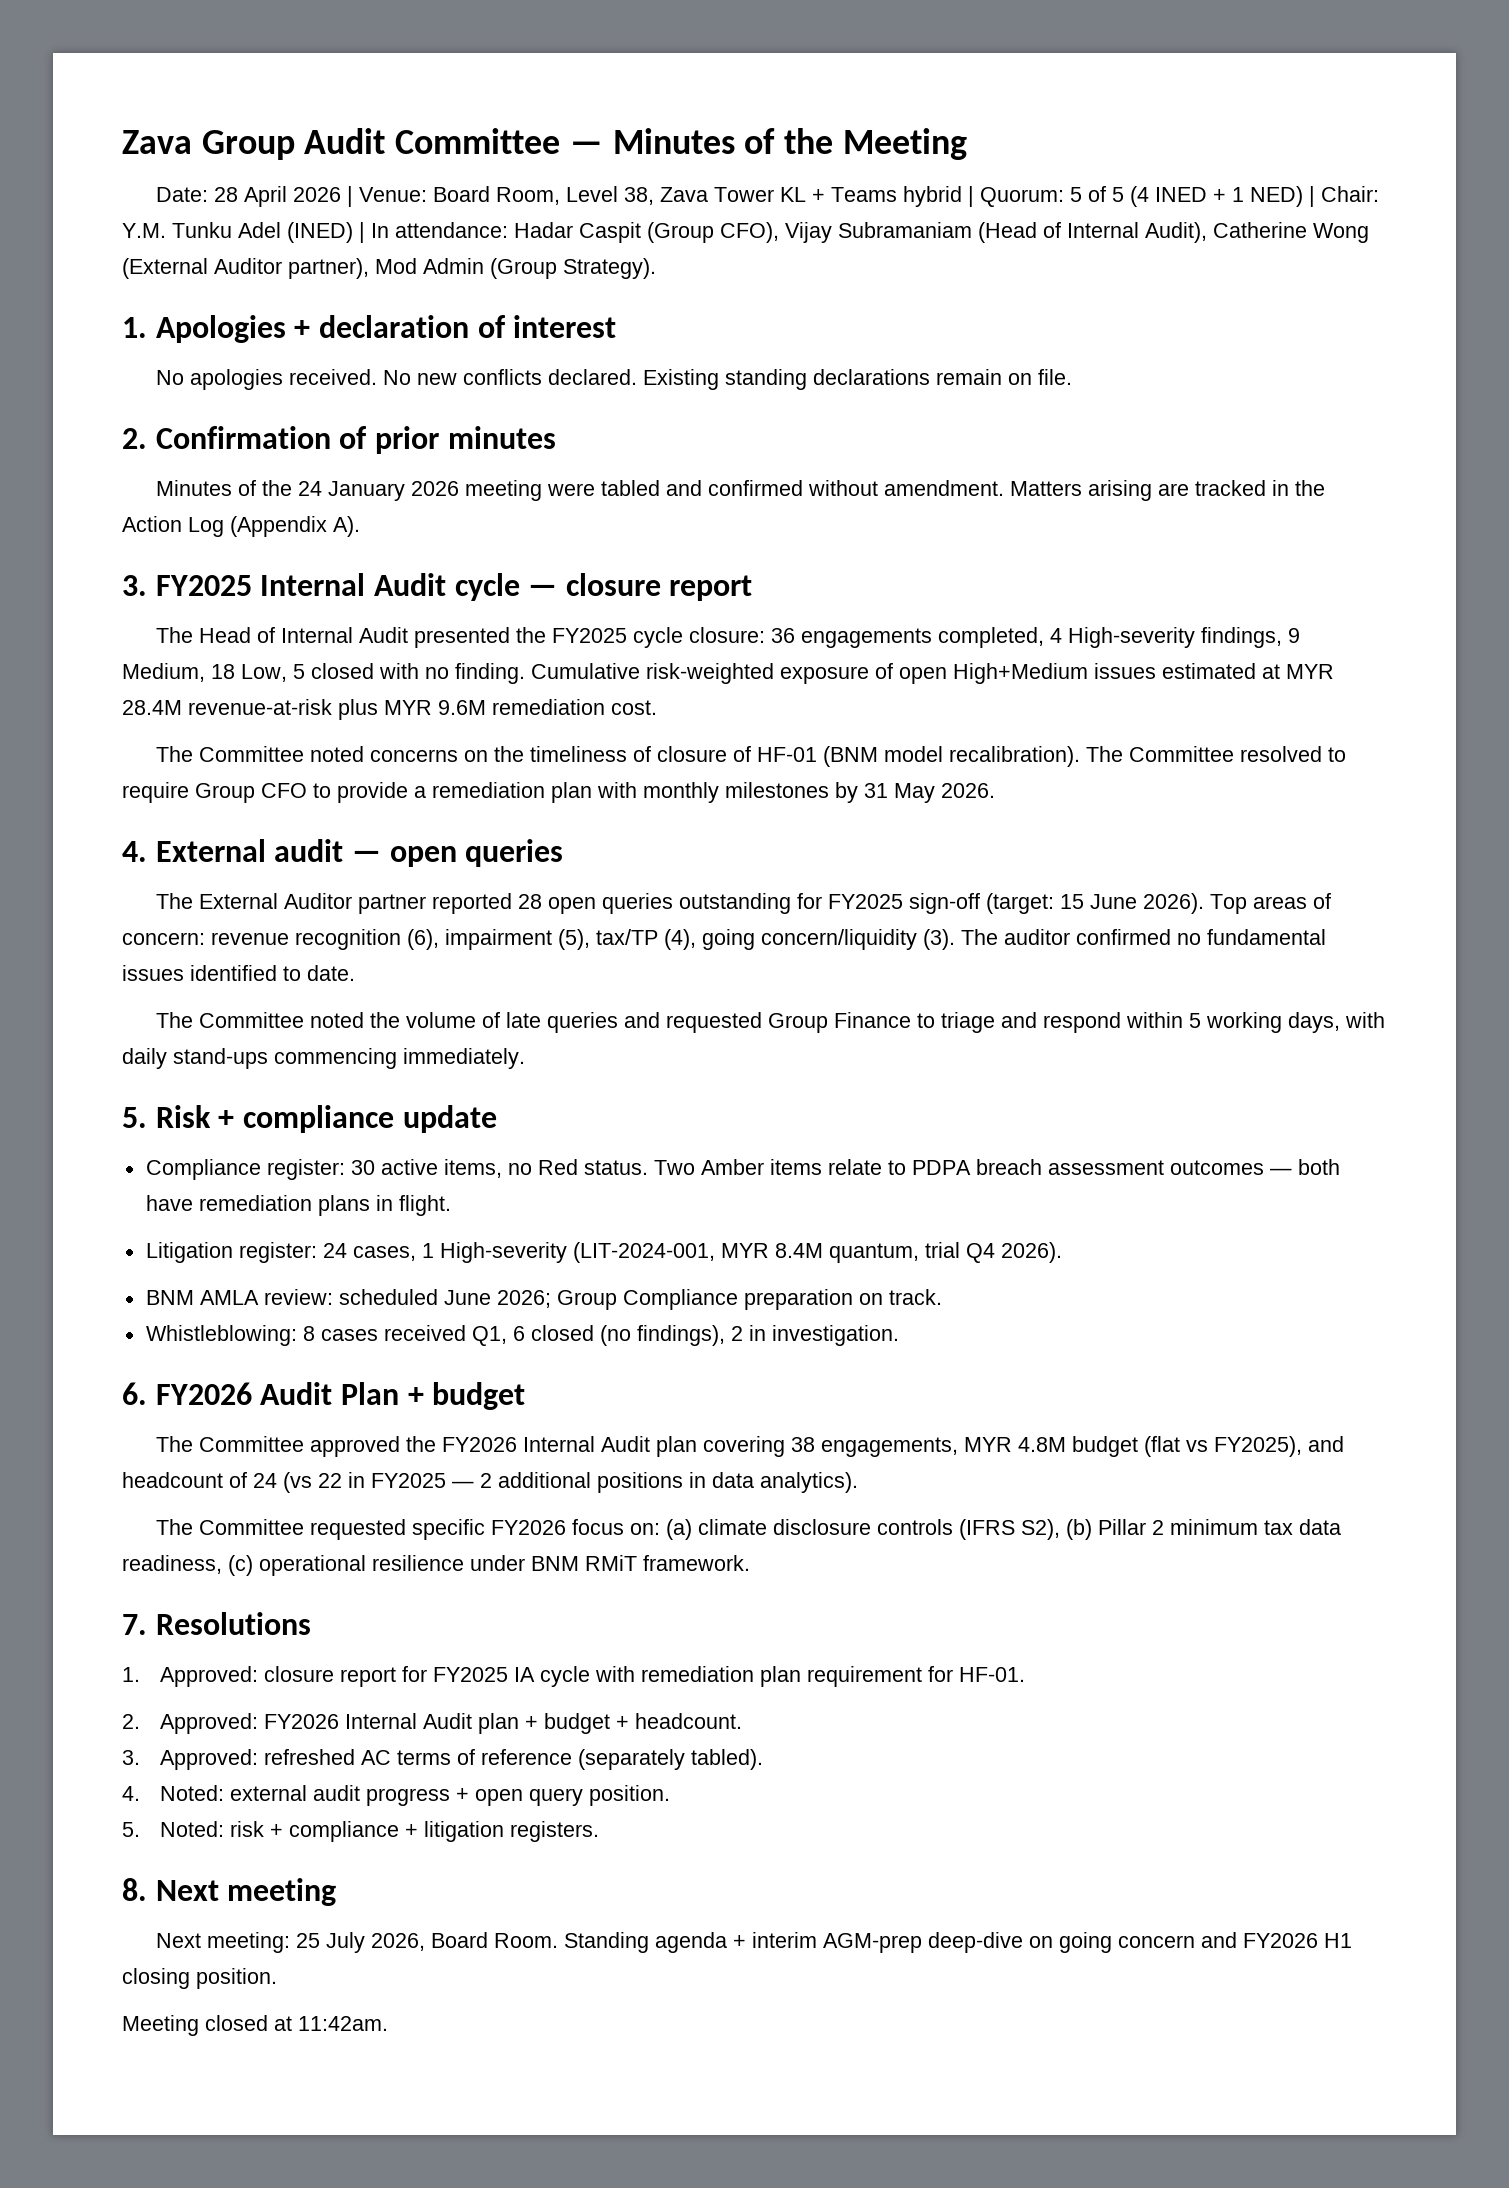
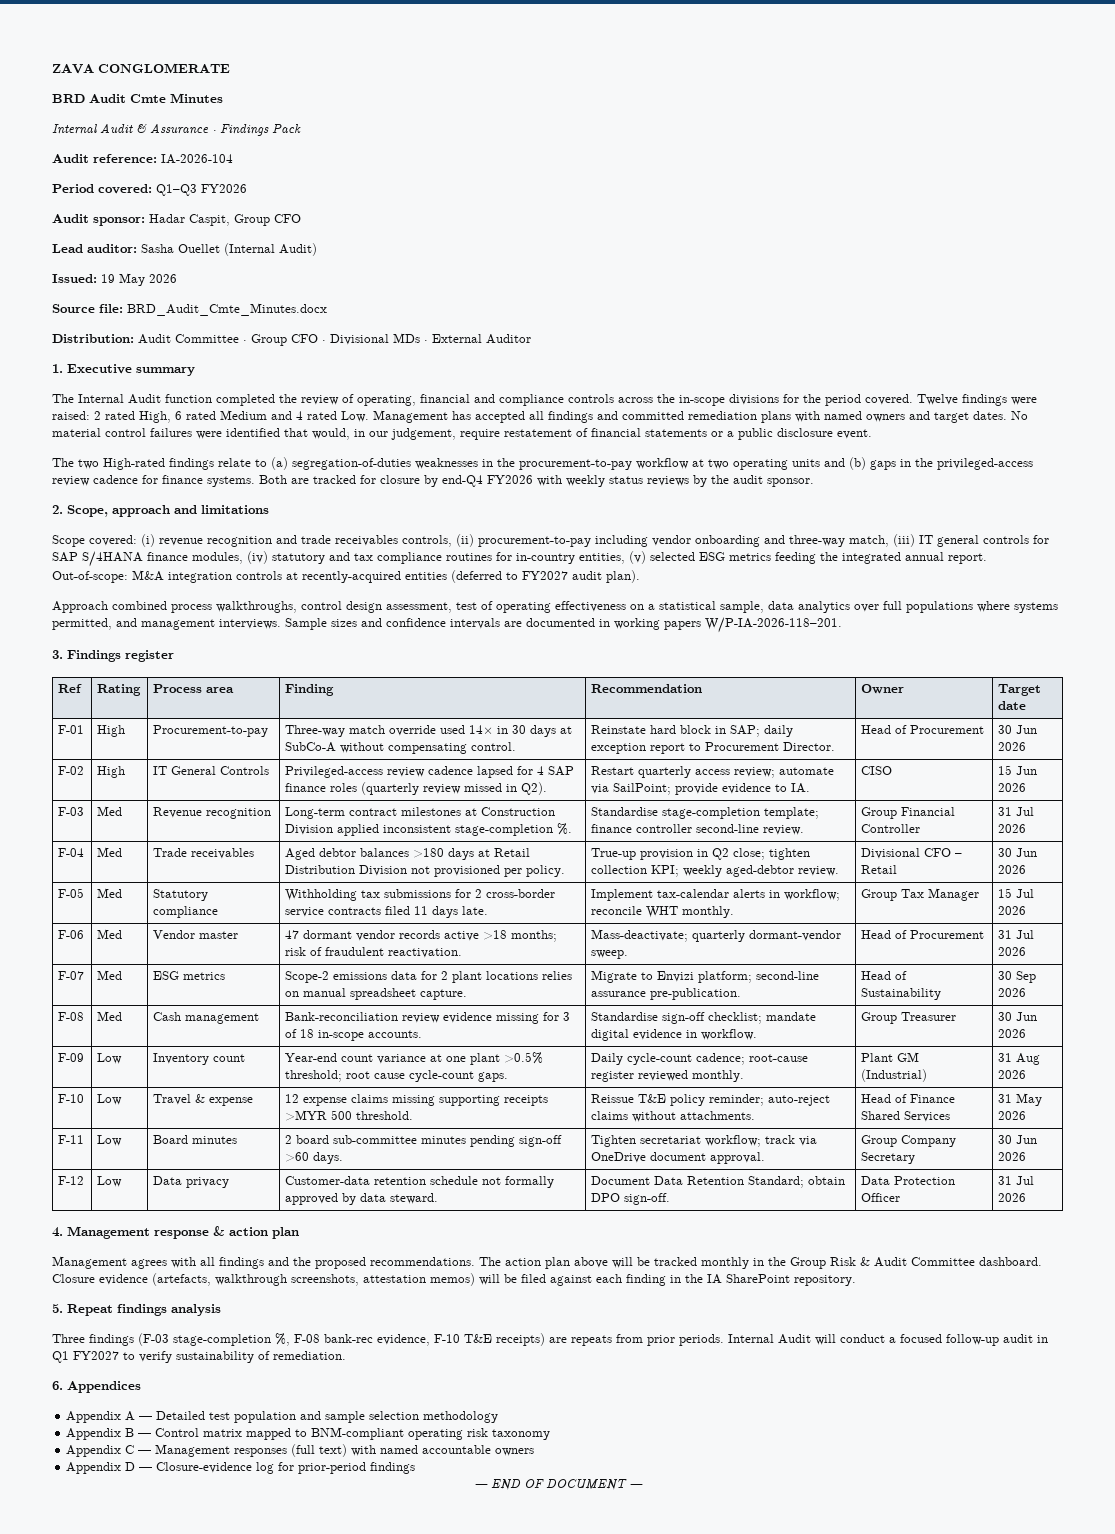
[122,128,967,160] [155,186,1379,207] [122,222,1369,243] [122,258,656,279] [122,315,617,343] [155,369,1072,390] [122,426,556,454] [155,480,1325,501] [122,516,360,537] [122,573,753,601] [155,627,1300,648] [122,663,1334,684] [122,699,657,720] [155,746,1346,767] [122,782,995,803] [122,839,564,867] [155,893,1331,914] [122,929,1326,950] [122,965,355,981] [155,1012,1385,1033] [122,1048,525,1069] [122,1105,497,1133] [145,1159,1340,1180] [145,1195,451,1216] [145,1242,1062,1263] [145,1289,942,1310] [145,1325,899,1346] [122,1382,526,1410] [155,1436,1344,1457] [122,1472,858,1493] [155,1519,1341,1540] [122,1555,750,1576] [122,1612,311,1635] [122,1666,1025,1687] [122,1713,742,1734] [122,1749,763,1770] [122,1785,670,1806] [122,1821,599,1842] [122,1878,337,1906] [155,1932,1352,1953] [122,1968,277,1989] [122,2015,388,2036] Zava Group Audit Committee — Minutes of the Meeting // Date: 28 April 2026 | Venue: Board Room, Level 38, Zava Tower KL + Teams hybrid | Quorum: 5 of 5 (4 INED + 1 NED) | Chair: Y.M. Tunku Adel (INED) | In attendance: Hadar Caspit (Group CFO), Vijay Subramaniam (Head of Internal Audit), Catherine Wong (External Auditor partner), Mod Admin (Group Strategy). // 1. Apologies + declaration of interest // No apologies received. No new conflicts declared. Existing standing declarations remain on file. // 2. Confirmation of prior minutes // Minutes of the 24 January 2026 meeting were tabled and confirmed without amendment. Matters arising are tracked in the Action Log (Appendix A). // 3. FY2025 Internal Audit cycle — closure report // The Head of Internal Audit presented the FY2025 cycle closure: 36 engagements completed, 4 High-severity findings, 9 Medium, 18 Low, 5 closed with no finding. Cumulative risk-weighted exposure of open High+Medium issues estimated at MYR 28.4M revenue-at-risk plus MYR 9.6M remediation cost. // The Committee noted concerns on the timeliness of closure of HF-01 (BNM model recalibration). The Committee resolved to require Group CFO to provide a remediation plan with monthly milestones by 31 May 2026. // 4. External audit — open queries // The External Auditor partner reported 28 open queries outstanding for FY2025 sign-off (target: 15 June 2026). Top areas of concern: revenue recognition (6), impairment (5), tax/TP (4), going concern/liquidity (3). The auditor confirmed no fundamental issues identified to date. // The Committee noted the volume of late queries and requested Group Finance to triage and respond within 5 working days, with daily stand-ups commencing immediately. // 5. Risk + compliance update // Compliance register: 30 active items, no Red status. Two Amber items relate to PDPA breach assessment outcomes — both have remediation plans in flight. // Litigation register: 24 cases, 1 High-severity (LIT-2024-001, MYR 8.4M quantum, trial Q4 2026). // BNM AMLA review: scheduled June 2026; Group Compliance preparation on track. // Whistleblowing: 8 cases received Q1, 6 closed (no findings), 2 in investigation. // 6. FY2026 Audit Plan + budget // The Committee approved the FY2026 Internal Audit plan covering 38 engagements, MYR 4.8M budget (flat vs FY2025), and headcount of 24 (vs 22 in FY2025 — 2 additional positions in data analytics). // The Committee requested specific FY2026 focus on: (a) climate disclosure controls (IFRS S2), (b) Pillar 2 minimum tax data readiness, (c) operational resilience under BNM RMiT framework. // 7. Resolutions // 1. Approved: closure report for FY2025 IA cycle with remediation plan requirement for HF-01. // 2. Approved: FY2026 Internal Audit plan + budget + headcount. // 3. Approved: refreshed AC terms of reference (separately tabled). // 4. Noted: external audit progress + open query position. // 5. Noted: risk + compliance + litigation registers. // 8. Next meeting // Next meeting: 25 July 2026, Board Room. Standing agenda + interim AGM-prep deep-dive on going concern and FY2026 H1 closing position. // Meeting closed at 11:42am. -> [52,63,230,74] [52,93,223,103] [52,123,301,136] [52,154,233,164] [52,184,247,196] [52,214,301,226] [52,243,317,256] [52,273,177,286] [52,303,327,316] [52,333,531,346] [52,364,195,376] [52,394,1037,406] [52,410,1028,423] [52,428,872,440] [52,457,1033,470] [52,475,814,487] [52,505,269,517] [52,534,1049,547] [52,551,987,567] [52,570,640,583] [52,601,1058,613] [52,617,842,633] [52,650,174,662] [58,684,83,693] [97,684,142,696] [153,684,235,693] [285,684,335,696] [591,684,703,693] [861,684,905,694] [998,684,1042,696] [998,701,1027,710] [58,725,85,734] [97,725,126,737] [153,725,269,737] [285,725,573,737] [285,742,517,754] [591,725,794,737] [591,742,836,754] [861,725,985,734] [998,725,1038,734] [998,742,1027,751] [58,766,85,775] [97,766,126,778] [153,766,270,775] [285,766,575,778] [285,782,548,795] [591,766,835,778] [591,783,811,795] [861,766,893,775] [998,765,1038,775] [998,783,1027,792] [58,807,85,816] [97,806,123,816] [153,807,272,819] [285,807,556,819] [285,823,573,836] [591,807,820,819] [591,824,805,835] [861,807,956,819] [861,824,921,833] [998,807,1035,816] [998,824,1027,833] [58,848,85,857] [97,847,123,857] [153,848,255,859] [285,848,531,860] [285,865,566,877] [591,848,811,860] [591,865,840,877] [861,848,963,859] [861,865,898,874] [998,848,1038,857] [998,865,1027,874] [58,888,85,898] [97,888,123,898] [153,889,209,901] [153,906,219,918] [285,889,556,901] [285,906,489,918] [591,889,841,901] [591,906,735,918] [861,888,980,901] [998,888,1035,898] [998,906,1027,915] [58,930,85,939] [97,929,123,939] [153,930,239,939] [285,930,558,942] [285,947,463,958] [591,929,842,942] [591,950,629,959] [861,930,985,939] [998,930,1035,939] [998,947,1027,956] [58,971,85,980] [97,970,123,980] [153,971,226,980] [285,971,573,983] [285,988,468,1000] [591,970,820,983] [591,988,742,1000] [861,971,908,980] [861,988,942,1000] [998,971,1037,983] [998,988,1027,997] [58,1012,85,1021] [97,1011,123,1021] [153,1012,260,1024] [285,1012,571,1024] [285,1029,423,1041] [591,1012,817,1024] [591,1029,758,1041] [861,1012,957,1024] [998,1012,1038,1021] [998,1029,1027,1038] [58,1053,85,1062] [97,1053,123,1064] [153,1053,246,1065] [285,1052,544,1065] [285,1070,509,1082] [591,1053,809,1065] [591,1070,745,1082] [861,1052,920,1062] [861,1069,928,1082] [998,1053,1041,1065] [998,1070,1027,1079] [58,1094,85,1103] [97,1094,123,1105] [153,1094,254,1106] [285,1094,549,1106] [285,1110,414,1121] [591,1094,831,1106] [591,1111,756,1122] [861,1094,956,1103] [861,1111,951,1122] [998,1093,1043,1106] [998,1111,1027,1120] [58,1135,85,1144] [97,1135,123,1146] [153,1135,238,1144] [285,1135,563,1147] [285,1152,344,1164] [591,1135,818,1147] [591,1152,766,1164] [861,1135,957,1147] [861,1152,916,1164] [998,1135,1038,1144] [998,1152,1027,1161] [58,1176,85,1185] [97,1176,123,1187] [153,1176,230,1188] [285,1176,555,1188] [285,1193,439,1205] [591,1176,846,1188] [591,1193,671,1205] [861,1176,956,1185] [861,1193,901,1202] [998,1176,1035,1185] [998,1193,1027,1202] [52,1226,299,1239] [52,1256,1042,1269] [52,1273,856,1286] [52,1304,221,1316] [52,1333,1048,1346] [52,1351,346,1363] [52,1381,141,1393] [66,1411,499,1423] [66,1427,551,1440] [66,1444,535,1457] [66,1462,416,1474] [473,1479,643,1491] ZAVA CONGLOMERATE // BRD Audit Cmte Minutes // Internal Audit & Assurance · Findings Pack // Audit reference: IA-2026-104 // Period covered: Q1–Q3 FY2026 // Audit sponsor: Hadar Caspit, Group CFO // Lead auditor: Sasha Ouellet (Internal Audit) // Issued: 19 May 2026 // Source file: BRD_Audit_Cmte_Minutes.docx // Distribution: Audit Committee · Group CFO · Divisional MDs · External Auditor // 1. Executive summary // The Internal Audit function completed the review of operating, financial and compliance controls across the in-scope divisions for the period covered. Twelve findings were raised: 2 rated High, 6 rated Medium and 4 rated Low. Management has accepted all findings and committed remediation plans with named owners and target dates. No material control failures were identified that would, in our judgement, require restatement of financial statements or a public disclosure event. // The two High-rated findings relate to (a) segregation-of-duties weaknesses in the procurement-to-pay workflow at two operating units and (b) gaps in the privileged-access review cadence for finance systems. Both are tracked for closure by end-Q4 FY2026 with weekly status reviews by the audit sponsor. // 2. Scope, approach and limitations // Scope covered: (i) revenue recognition and trade receivables controls, (ii) procurement-to-pay including vendor onboarding and three-way match, (iii) IT general controls for SAP S/4HANA finance modules, (iv) statutory and tax compliance routines for in-country entities, (v) selected ESG metrics feeding the integrated annual report. Out-of-scope: M&A integration controls at recently-acquired entities (deferred to FY2027 audit plan). // Approach combined process walkthroughs, control design assessment, test of operating effectiveness on a statistical sample, data analytics over full populations where systems permitted, and management interviews. Sample sizes and confidence intervals are documented in working papers W/P-IA-2026-118–201. // 3. Findings register // Ref | Rating | Process area | Finding | Recommendation | Owner | Target date // F-01 | High | Procurement-to-pay | Three-way match override used 14× in 30 days at SubCo-A without compensating control. | Reinstate hard block in SAP; daily exception report to Procurement Director. | Head of Procurement | 30 Jun 2026 // F-02 | High | IT General Controls | Privileged-access review cadence lapsed for 4 SAP finance roles (quarterly review missed in Q2). | Restart quarterly access review; automate via SailPoint; provide evidence to IA. | CISO | 15 Jun 2026 // F-03 | Med | Revenue recognition | Long-term contract milestones at Construction Division applied inconsistent stage-completion %. | Standardise stage-completion template; finance controller second-line review. | Group Financial Controller | 31 Jul 2026 // F-04 | Med | Trade receivables | Aged debtor balances >180 days at Retail Distribution Division not provisioned per policy. | True-up provision in Q2 close; tighten collection KPI; weekly aged-debtor review. | Divisional CFO – Retail | 30 Jun 2026 // F-05 | Med | Statutory compliance | Withholding tax submissions for 2 cross-border service contracts filed 11 days late. | Implement tax-calendar alerts in workflow; reconcile WHT monthly. | Group Tax Manager | 15 Jul 2026 // F-06 | Med | Vendor master | 47 dormant vendor records active >18 months; risk of fraudulent reactivation. | Mass-deactivate; quarterly dormant-vendor sweep. | Head of Procurement | 31 Jul 2026 // F-07 | Med | ESG metrics | Scope-2 emissions data for 2 plant locations relies on manual spreadsheet capture. | Migrate to Envizi platform; second-line assurance pre-publication. | Head of Sustainability | 30 Sep 2026 // F-08 | Med | Cash management | Bank-reconciliation review evidence missing for 3 of 18 in-scope accounts. | Standardise sign-off checklist; mandate digital evidence in workflow. | Group Treasurer | 30 Jun 2026 // F-09 | Low | Inventory count | Year-end count variance at one plant >0.5% threshold; root cause cycle-count gaps. | Daily cycle-count cadence; root-cause register reviewed monthly. | Plant GM (Industrial) | 31 Aug 2026 // F-10 | Low | Travel & expense | 12 expense claims missing supporting receipts >MYR 500 threshold. | Reissue T&E policy reminder; auto-reject claims without attachments. | Head of Finance Shared Services | 31 May 2026 // F-11 | Low | Board minutes | 2 board sub-committee minutes pending sign-off >60 days. | Tighten secretariat workflow; track via OneDrive document approval. | Group Company Secretary | 30 Jun 2026 // F-12 | Low | Data privacy | Customer-data retention schedule not formally approved by data steward. | Document Data Retention Standard; obtain DPO sign-off. | Data Protection Officer | 31 Jul 2026 // 4. Management response & action plan // Management agrees with all findings and the proposed recommendations. The action plan above will be tracked monthly in the Group Risk & Audit Committee dashboard. Closure evidence (artefacts, walkthrough screenshots, attestation memos) will be filed against each finding in the IA SharePoint repository. // 5. Repeat findings analysis // Three findings (F-03 stage-completion %, F-08 bank-rec evidence, F-10 T&E receipts) are repeats from prior periods. Internal Audit will conduct a focused follow-up audit in Q1 FY2027 to verify sustainability of remediation. // 6. Appendices // Appendix A — Detailed test population and sample selection methodology // Appendix B — Control matrix mapped to BNM-compliant operating risk taxonomy // Appendix C — Management responses (full text) with named accountable owners // Appendix D — Closure-evidence log for prior-period findings // — END OF DOCUMENT —

